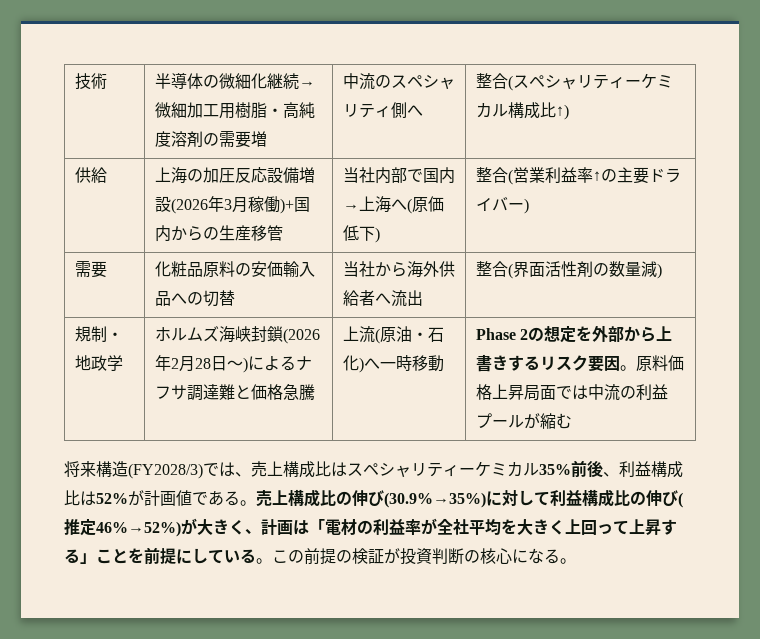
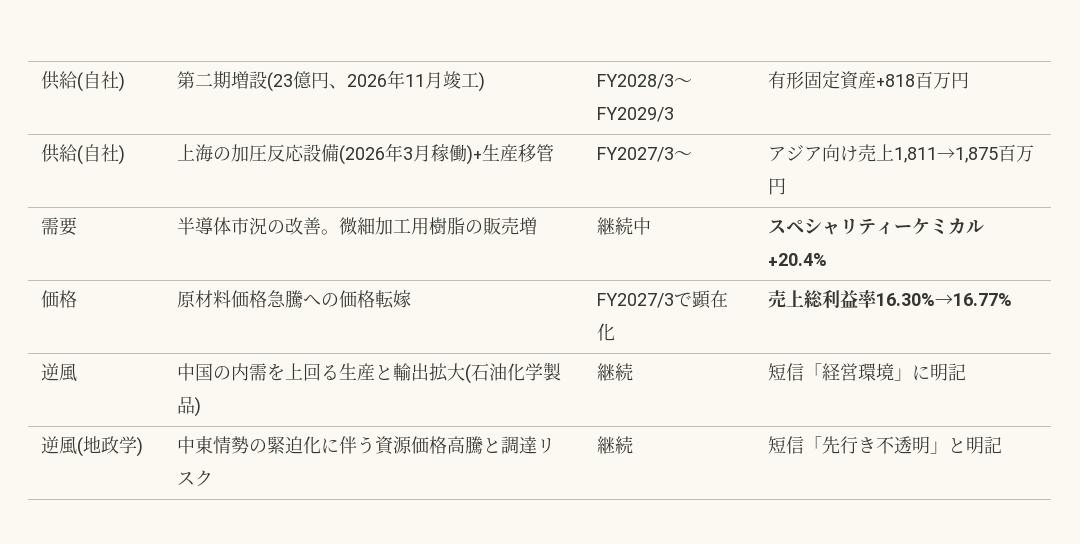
[74,73,107,90] [154,72,315,89] [154,102,315,119] [154,131,251,148] 技術 | 半導体の微細化継続→微細加工用樹脂・高純度溶剤の需要 -> [40,71,125,92] [176,70,485,92] [596,74,692,89] [596,107,674,122] [767,70,969,90] [40,144,125,165] [176,143,554,165] [596,147,692,162] [767,144,1034,163] [767,178,786,195] [40,217,77,236] [176,217,519,235] 供給(自社) | 第二期増設(23億円、2026年11月竣工) | FY2028/3〜FY2029/3 | 有形固定資産+818百万円 // 供給(自社) | 上海の加圧反応設備(2026年3月稼働)+生産移管 | FY2027/3〜 | アジア向け売上1,811→1,875百万円 // 需要 | 半導体市況の改善。微細加工用樹脂の販売
[342,73,455,90] [342,102,423,118] [475,73,673,91] [475,102,569,120] [74,167,107,183] [154,167,315,183] [154,196,310,214] [154,225,283,242] [342,167,455,184] [342,196,444,214] [342,225,380,243] [475,167,681,185] [475,197,529,214] [74,261,107,278] [154,261,315,277] [154,290,235,307] [342,261,455,277] [342,290,423,307] [475,261,662,279] [74,326,123,342] [74,355,123,371] [154,326,320,344] [154,355,312,373] [154,383,315,401] [342,326,444,344] [342,355,444,373] [475,325,673,343] [475,354,684,372] [475,384,668,401] [475,413,572,429] [64,460,683,479] [64,489,683,508] [64,518,677,537] [64,547,576,565] 中流のスペシャリティ側へ | 整合(スペシャリティーケミカル構成比↑) // 供給 | 上海の加圧反応設備増設(2026年3月稼働)+国内からの生産移管 | 当社内部で国内→上海へ(原価低下) | 整合(営業利益率↑の主要ドライバー) // 需要 | 化粧品原料の安価輸入品への切替 | 当社から海外供給者へ流出 | 整合(界面活性剤の数量減) // 規制・地政学 | ホルムズ海峡封鎖(2026年2月28日〜)によるナフサ調達難と価格急騰 | 上流(原油・石化)へ一時移動 | Phase 2の想定を外部から上書きするリスク要因。原料価格上昇局面では中流の利益プールが縮む // 将来構造(FY2028/3)では、売上構成比はスペシャリティーケミカル35%前後、利益構成比は52%が計画値である。売上構成比の伸び(30.9%→35%)に対して利益構成比の伸び(推定46%→52%)が大きく、計画は「電材の利益率が全社平均を大きく上回って上昇する」ことを前提にしている。この前提の検証が投資判断の核心になる。 -> [596,217,651,235] [767,218,984,235] [767,253,827,266] [40,290,77,308] [176,290,411,309] [596,290,728,309] [596,323,615,341] [767,290,1012,309] [40,363,77,382] [176,362,561,384] [176,396,201,417] [596,363,633,381] [767,363,966,381] [40,436,143,457] [176,436,555,455] [176,470,213,487] [596,436,633,454] [767,436,1002,454] 継続中 | スペシャリティーケミカル+20.4% // 価格 | 原材料価格急騰への価格転嫁 | FY2027/3で顕在化 | 売上総利益率16.30%→16.77% // 逆風 | 中国の内需を上回る生産と輸出拡大(石油化学製品) | 継続 | 短信「経営環境」に明記 // 逆風(地政学) | 中東情勢の緊迫化に伴う資源価格高騰と調達リスク | 継続 | 短信「先行き不透明」と明記

